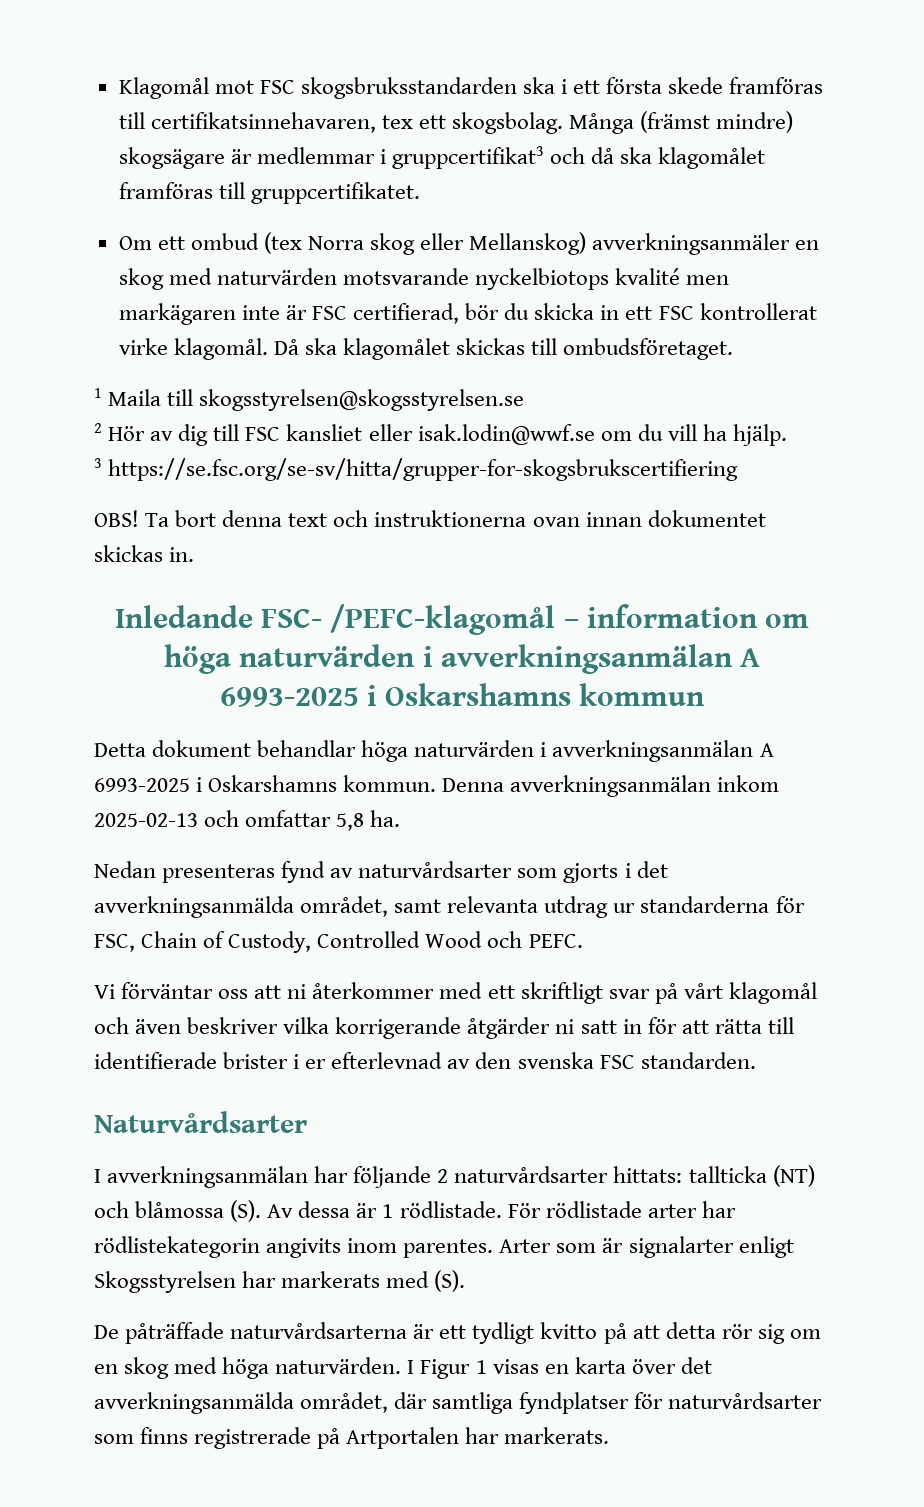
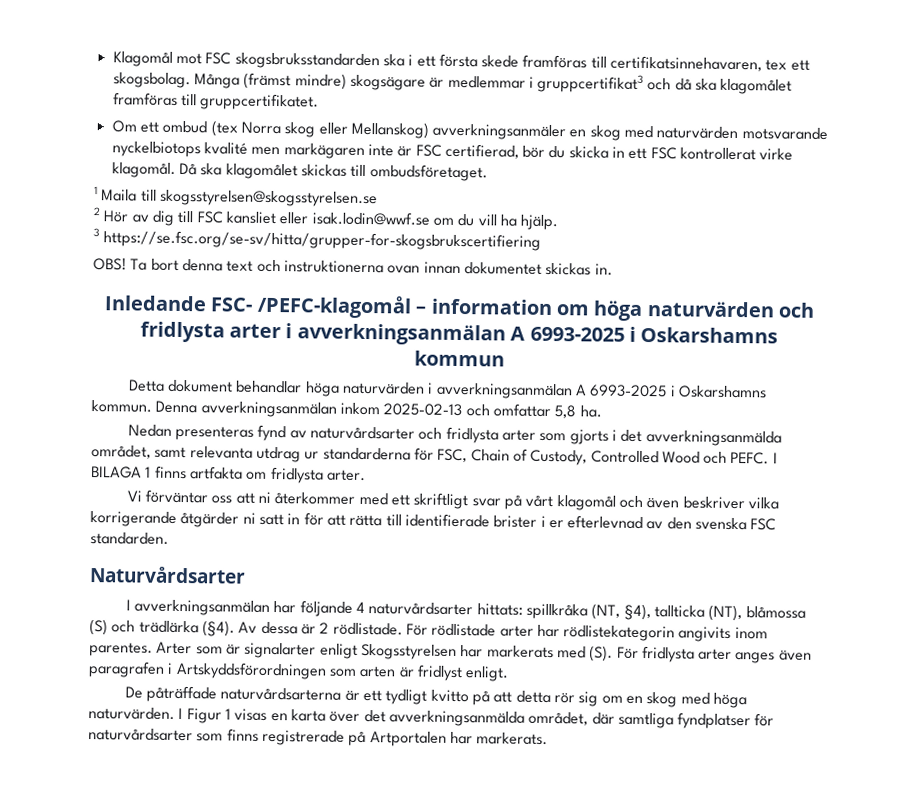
(416, 655) none -> [778,302,816,318] [139,321,281,343] och fridlysta arter
(513, 869) none -> [418,426,537,444] och fridlysta arter
(583, 941) none -> [772,452,778,464] [91,465,366,484] I BILAGA 1 finns artfakta om fridlysta arter.
[437,1169,449,1183] 2 -> [356,601,366,614] 4
[688,1165,815,1187] [94,1200,262,1222] tallticka (NT) och blåmossa (S). -> [526,603,806,622] [89,619,235,637] spillkråka (NT, §4), tallticka (NT), blåmossa (S) och trädlärka (§4).
[382,1204,394,1218] 1 -> [319,622,330,634] 2
(466, 1281) none -> [616,645,812,664] [88,661,510,682] För fridlysta arter anges även paragrafen i Artskyddsförordningen som arten är fridlyst enligt.

